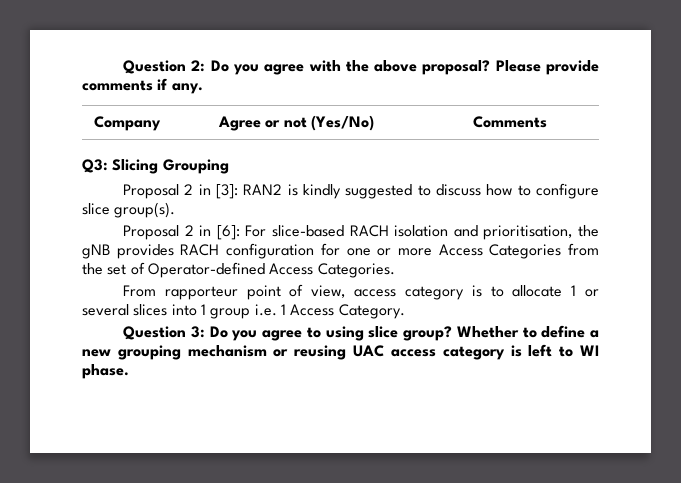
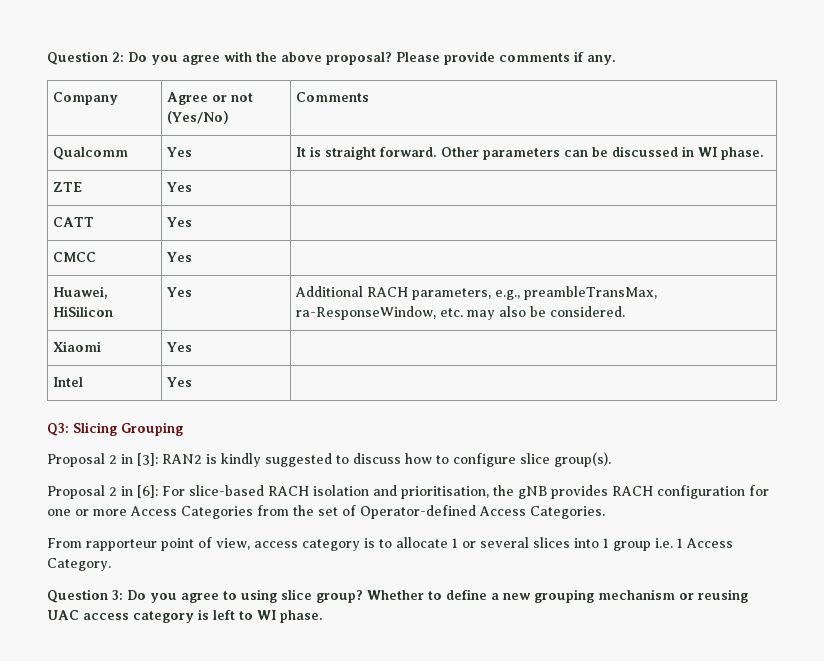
(547, 122) none -> [52,147,128,160] [166,147,192,157] [295,146,764,160] [52,182,82,192] [166,182,192,192] [52,217,94,227] [166,217,192,227] [52,252,96,262] [166,252,192,262] [52,286,108,299] [52,306,113,317] [166,287,192,297] [294,286,657,300] [295,306,625,320] [52,341,101,352] [166,342,192,352] [52,377,83,387] [166,377,192,387] // Qualcomm | Yes | It is straight forward. Other parameters can be discussed in WI phase. // ZTE | Yes | // CATT | Yes | // CMCC | Yes | // Huawei, HiSilicon | Yes | Additional RACH parameters, e.g., preambleTransMax, ra-ResponseWindow, etc. may also be considered. // Xiaomi | Yes | // Intel | Yes |

